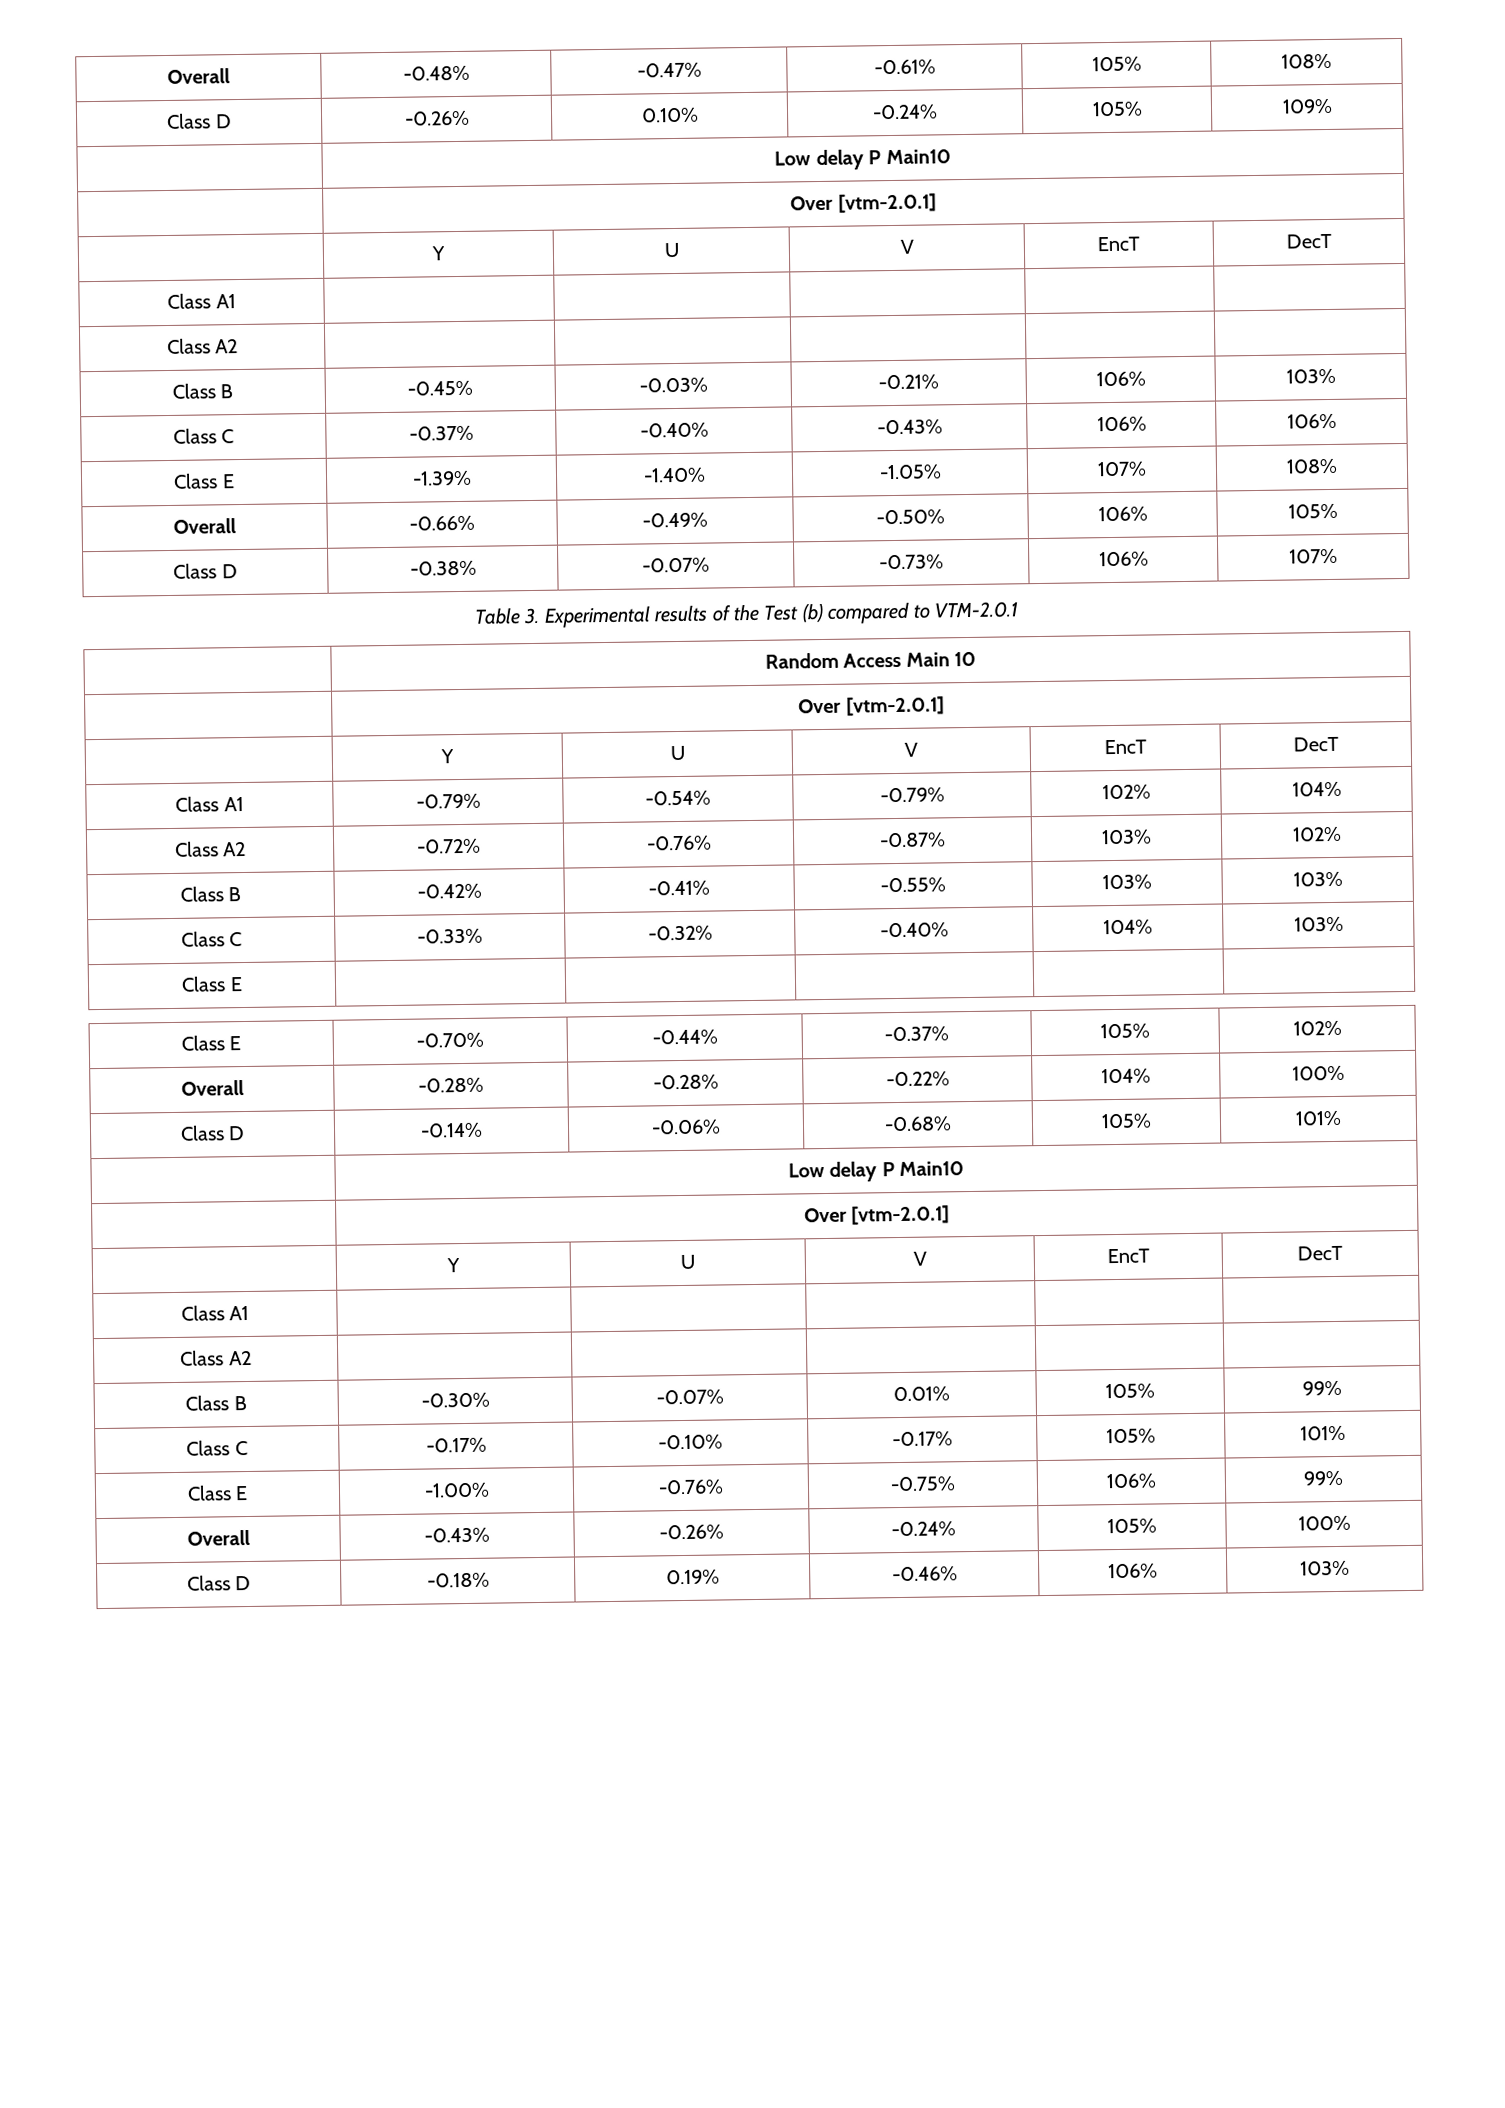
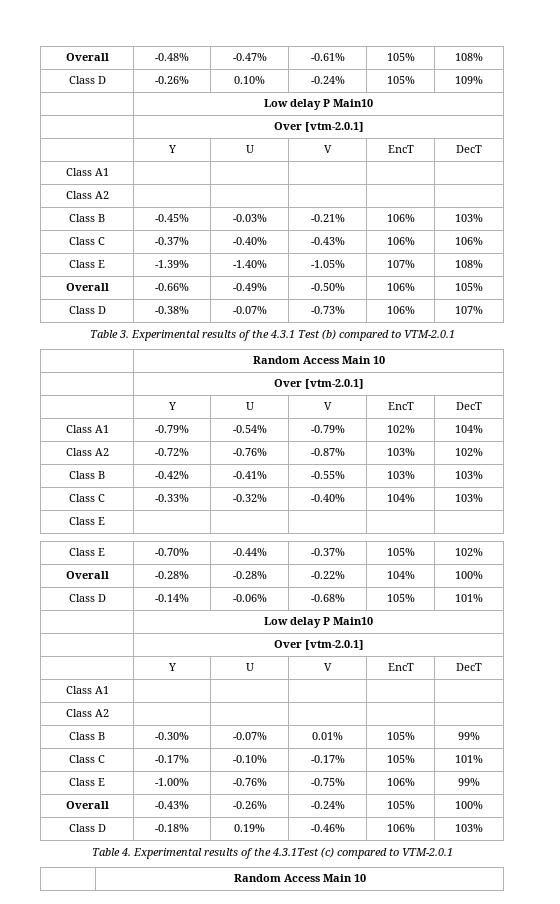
(760, 613) none -> [269,330,295,338] 4.3.1
(1350, 1568) none -> [91,847,453,859] [233,874,366,882] // Table 4. Experimental results of the 4.3.1Test (c) compared to VTM-2.0.1 // | Random Access Main 10

